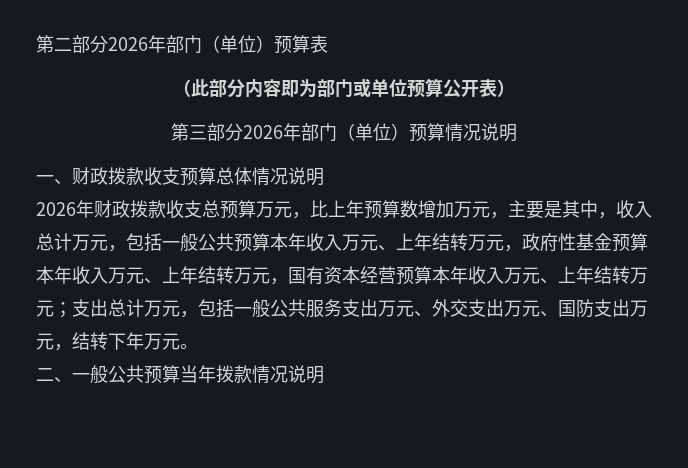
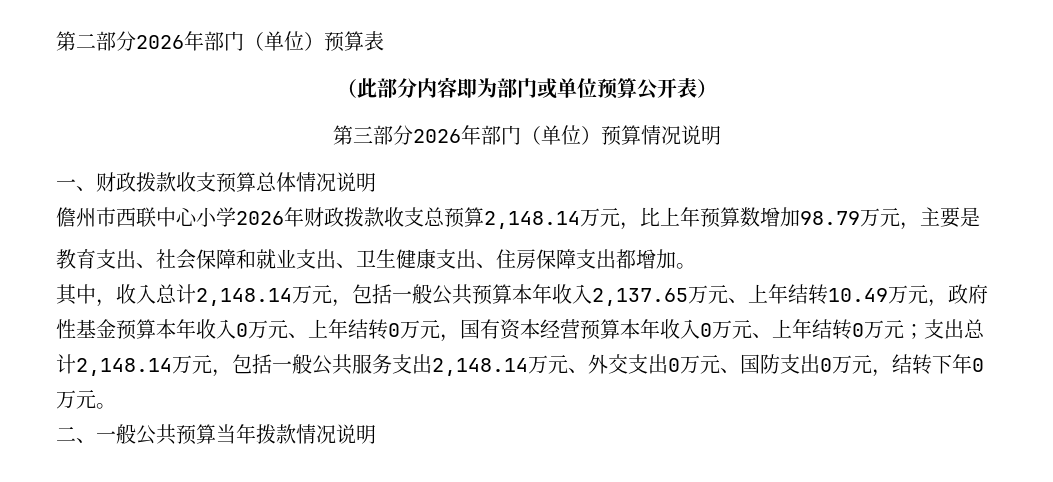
(324, 177) none -> [56,207,236,227] 儋州市西联中心小学
(256, 209) none -> [484,211,580,229] 2,148.14
(454, 209) none -> [800,211,860,225] 98.79
(562, 209) none -> [56,249,696,270] // 教育支出、社会保障和就业支出、卫生健康支出、住房保障支出都增加。 //
(72, 242) none -> [196,288,292,306] 2,148.14
[342,233,468,251] 万元、上年结转 -> [592,284,888,306] 2,137.65万元、上年结转10.49
[108,266,234,284] 万元、上年结转 -> [236,319,400,340] 0万元、上年结转0
[504,266,630,284] 万元、上年结转 -> [700,319,864,340] 0万元、上年结转0
(144, 308) none -> [76,358,172,376] 2,148.14
(378, 308) none -> [432,358,528,376] 2,148.14
(504, 308) none -> [668,358,680,372] 0
(630, 308) none -> [820,358,832,372] 0
(144, 341) none -> [972,358,984,372] 0

